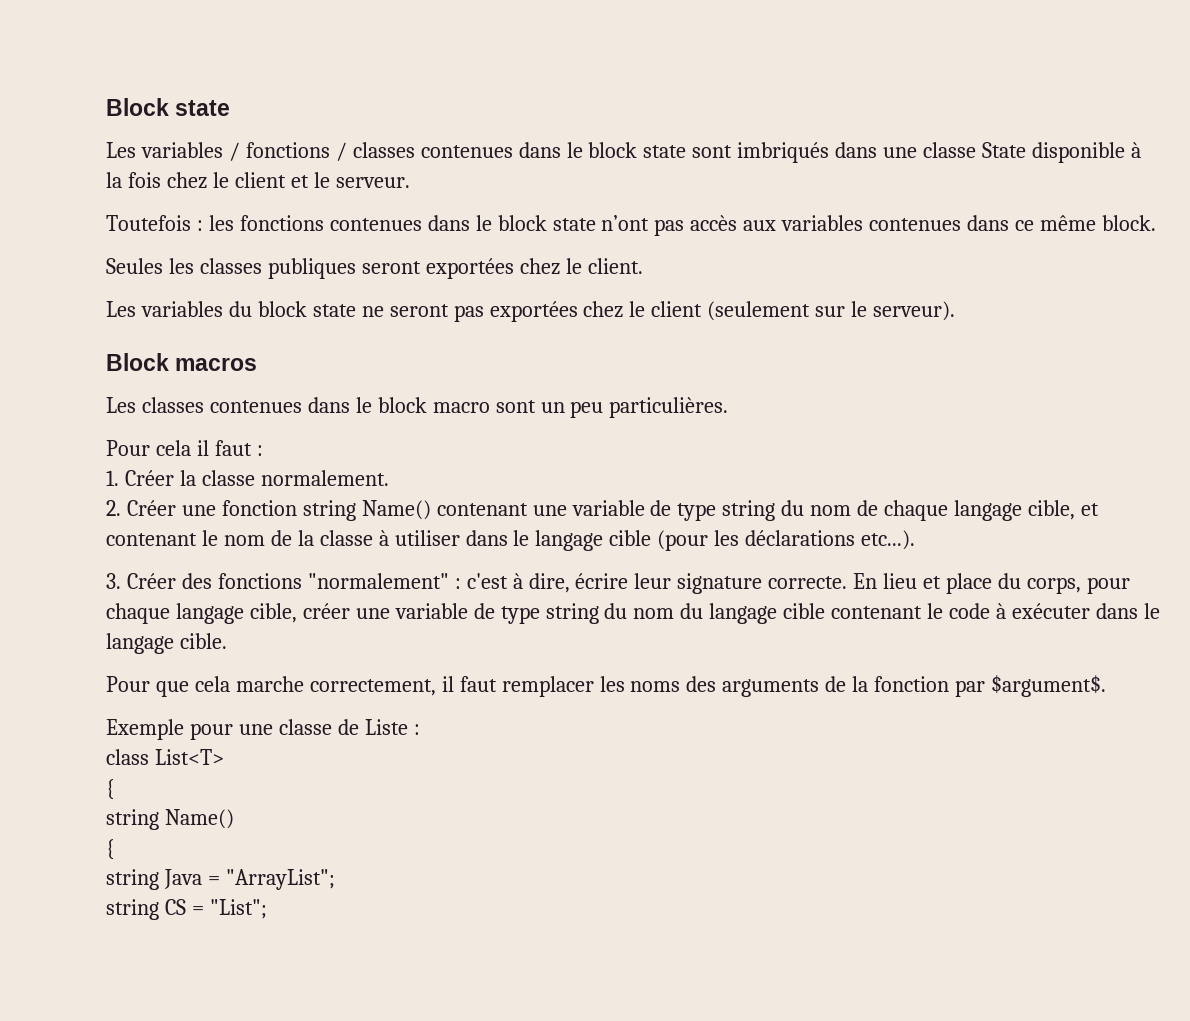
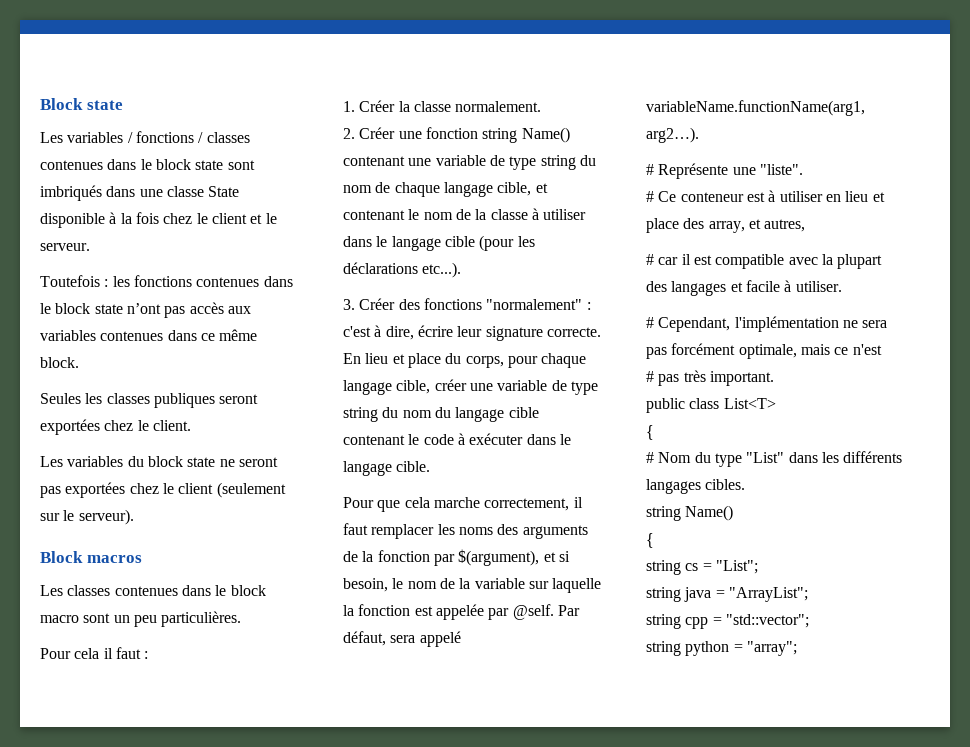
[991,675,1107,697] [106,719,420,740] [106,749,224,765] [106,779,115,800] [106,809,234,830] [106,839,115,860] [106,869,335,890] [106,899,267,920] $argument$. // Exemple pour une classe de Liste : // class List<T> // { // string Name() // { // string Java = "ArrayList"; // string CS = "List"; -> [458,549,570,566] [343,578,602,593] [343,604,580,620] [343,631,461,647] [646,100,865,116] [646,127,699,143] [646,163,803,179] [646,190,885,202] [646,218,806,233] [646,254,883,269] [646,280,842,296] [646,316,888,332] [646,343,882,359] [646,370,774,386] [646,398,776,413] [646,425,654,440] [646,451,903,467] [646,479,746,494] [646,505,734,521] [646,533,654,548] [646,560,758,575] [646,587,808,602] [646,614,809,629] [646,641,797,656] $(argument), et si besoin, le nom de la variable sur laquelle la fonction est appelée par @self. Par défaut, sera appelé variableName.functionName(arg1, arg2…). // # Représente une "liste". // # Ce conteneur est à utiliser en lieu et place des array, et autres, // # car il est compatible avec la plupart des langages et facile à utiliser. // # Cependant, l'implémentation ne sera pas forcément optimale, mais ce n'est // # pas très important. // public class List<T> // { // # Nom du type "List" dans les différents langages cibles. // string Name() // { // string cs = "List"; // string java = "ArrayList"; // string cpp = "std::vector"; // string python = "array";

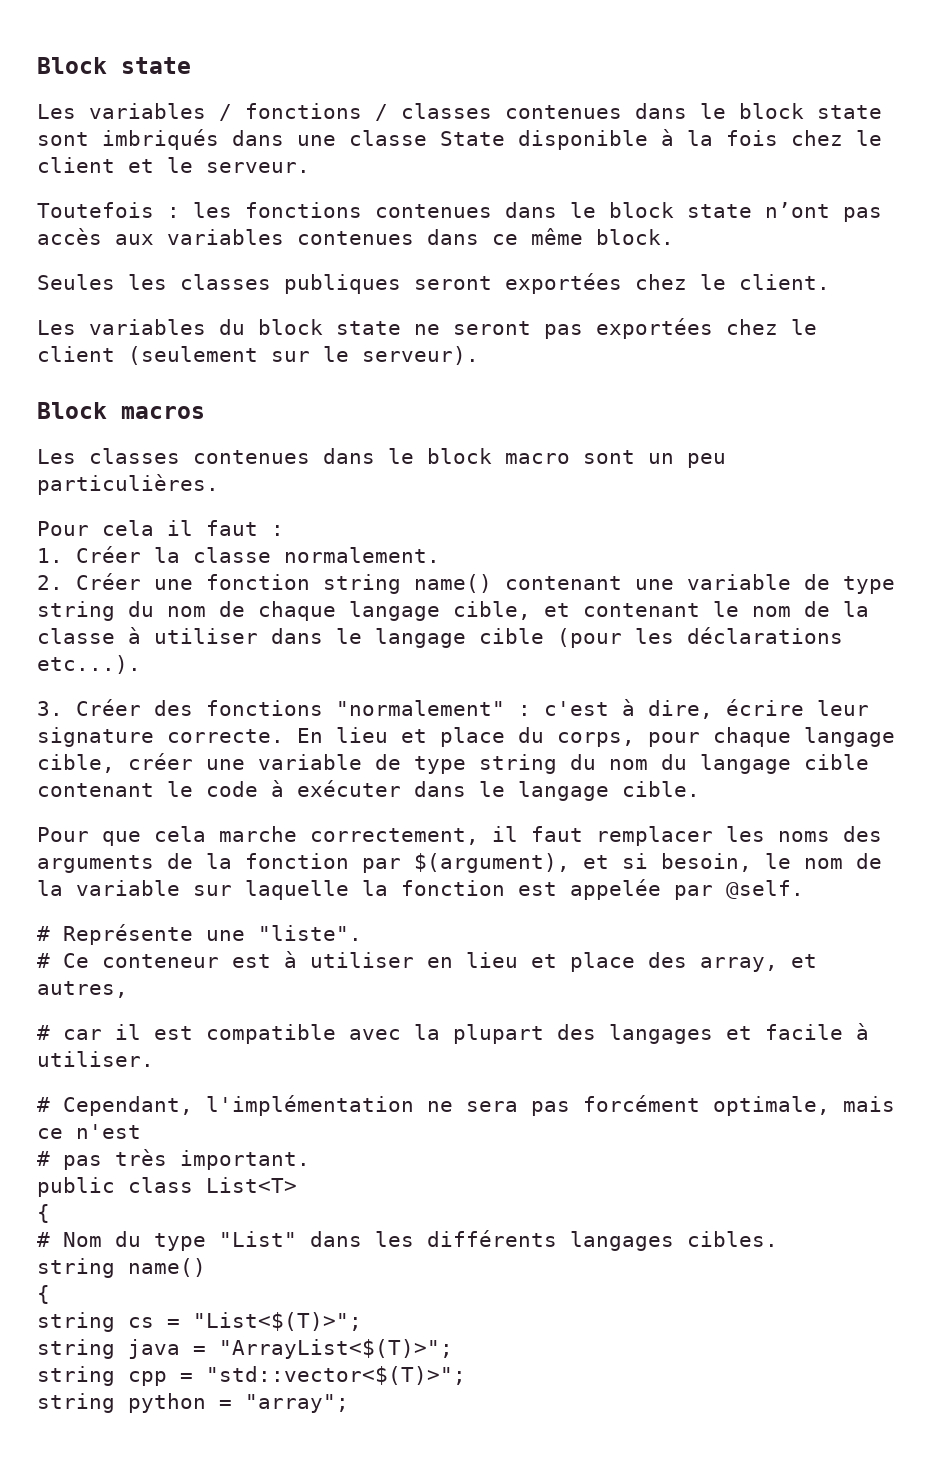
[521,127,570,143] Name() -> [414,574,492,593] name()
[557,605,580,616] [343,631,461,647] [646,100,865,116] [646,127,699,143] Par défaut, sera appelé variableName.functionName(arg1, arg2…). -> (804, 889) none
[685,505,734,521] Name() -> [128,1258,206,1277] name()
[715,560,758,574] "List"; -> [193,1312,362,1331] "List<$(T)>";
[728,587,808,602] "ArrayList"; -> [219,1339,453,1359] "ArrayList<$(T)>";
[725,614,809,628] "std::vector"; -> [206,1366,466,1385] "std::vector<$(T)>";

